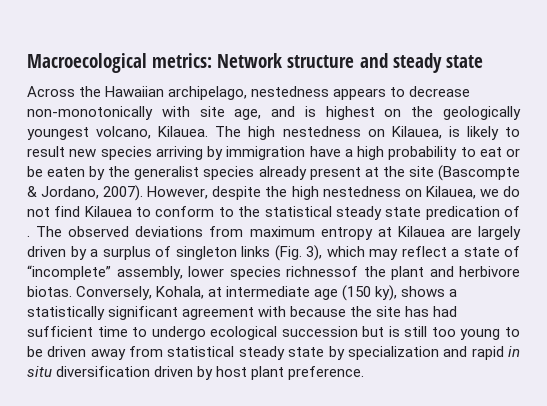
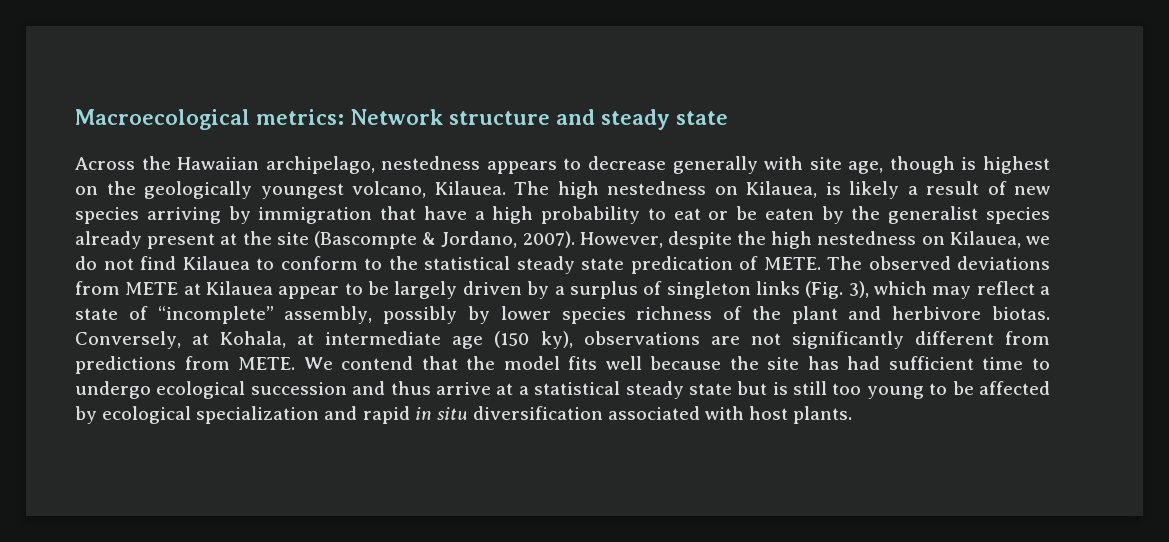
[27,106,153,120] non-monotonically -> [672,156,758,174] generally
[271,106,296,117] and -> [889,156,955,174] though
[505,127,521,137] [27,146,65,157] to result -> [907,181,1007,195] a result of
(306, 153) none -> [380,206,417,220] that
[27,235,30,237] . -> [763,257,821,270] METE.
[249,226,472,240] maximum entropy at Kilauea are -> [125,281,390,299] METE at Kilauea appear to be
[188,266,358,280] lower species richnessof -> [383,306,743,324] possibly by lower species richness of
(153, 293) none -> [192,333,210,345] at
[401,286,458,297] [27,306,287,320] shows a statistically significant agreement with -> [583,331,1050,349] [75,356,642,374] observations are not significantly different from predictions from METE. We contend that the model fits well
(358, 331) none -> [352,381,732,399] and thus arrive at a statistical steady state
[47,346,345,360] driven away from statistical steady state by -> [979,381,1051,395] [75,406,192,424] affected by ecological
[154,366,365,380] driven by host plant preference. -> [608,406,853,424] associated with host plants.

